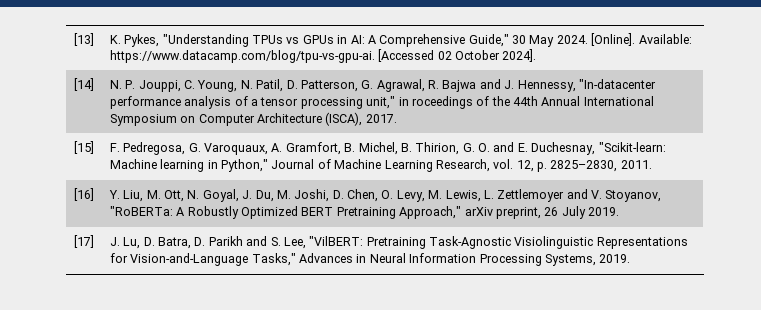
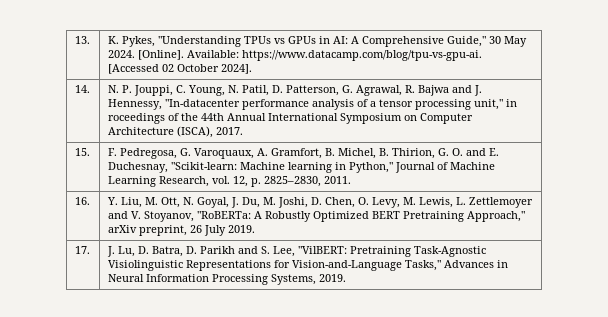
[73,33,94,46] [13] -> [74,36,90,44] 13.
[73,78,94,91] [14] -> [74,85,90,93] 14.
[73,141,94,154] [15] -> [74,148,90,156] 15.
[73,188,94,201] [16] -> [74,197,90,205] 16.
[73,235,94,248] [17] -> [74,246,90,254] 17.

